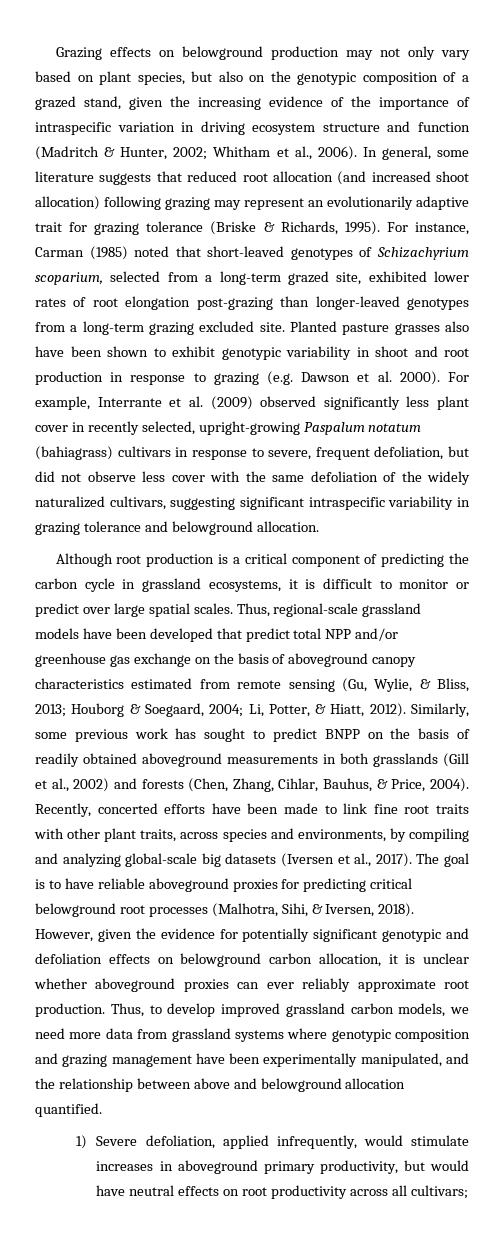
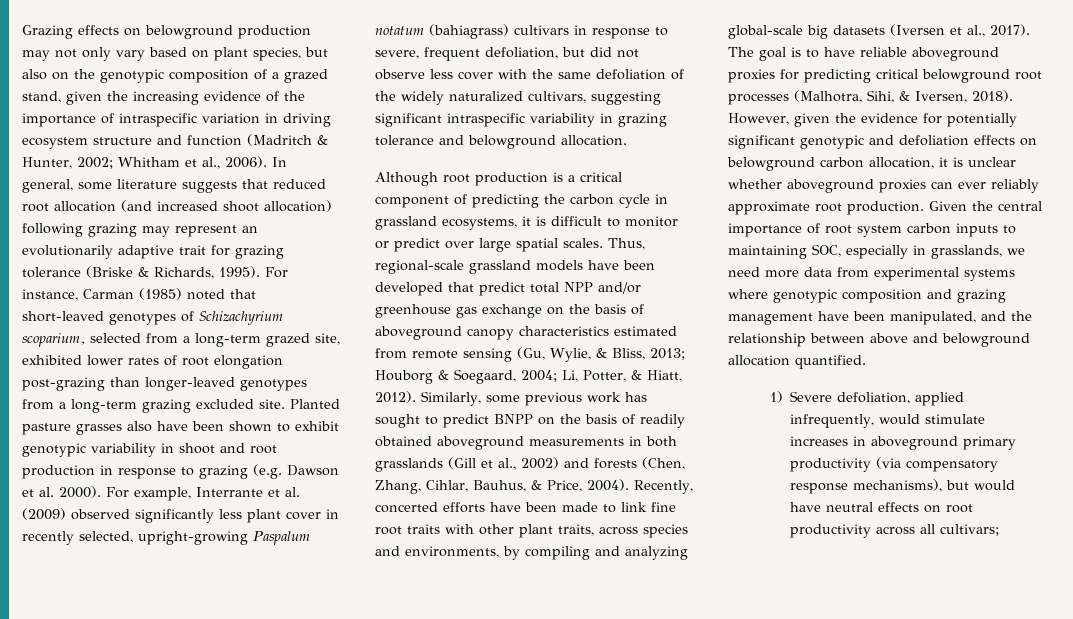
[110,1003,446,1017] Thus, to develop improved grassland carbon models, -> [929,201,1042,211] [728,223,1016,237] [728,244,1002,259] Given the central importance of root system carbon inputs to maintaining SOC, especially in grasslands,
[171,1028,231,1042] grassland -> [874,267,959,281] experimental
[263,1053,358,1067] experimentally -> (885, 316) none
[319,1160,398,1174] productivity, -> [790,457,999,472] [790,479,943,494] productivity (via compensatory response mechanisms),

